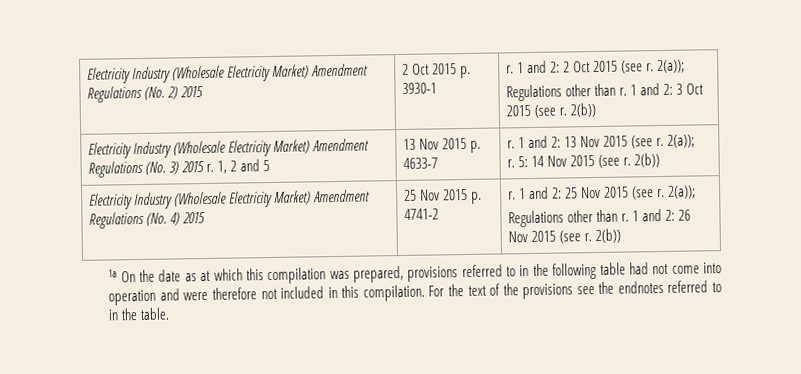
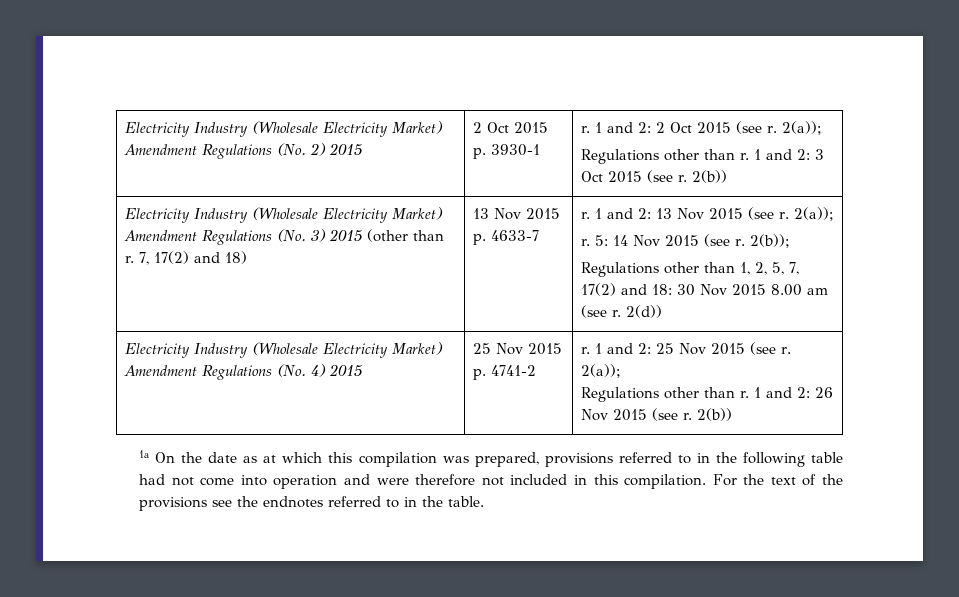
[206,159,271,174] r. 1, 2 and 5 -> [366,229,444,242] [124,251,248,265] (other than r. 7, 17(2) and 18)
[634,153,661,168] 2(b)) -> [750,234,791,248] [580,262,799,277] [580,283,828,296] [580,305,663,318] 2(b)); // Regulations other than 1, 2, 5, 7, 17(2) and 18: 30 Nov 2015 8.00 am (see r. 2(d))

